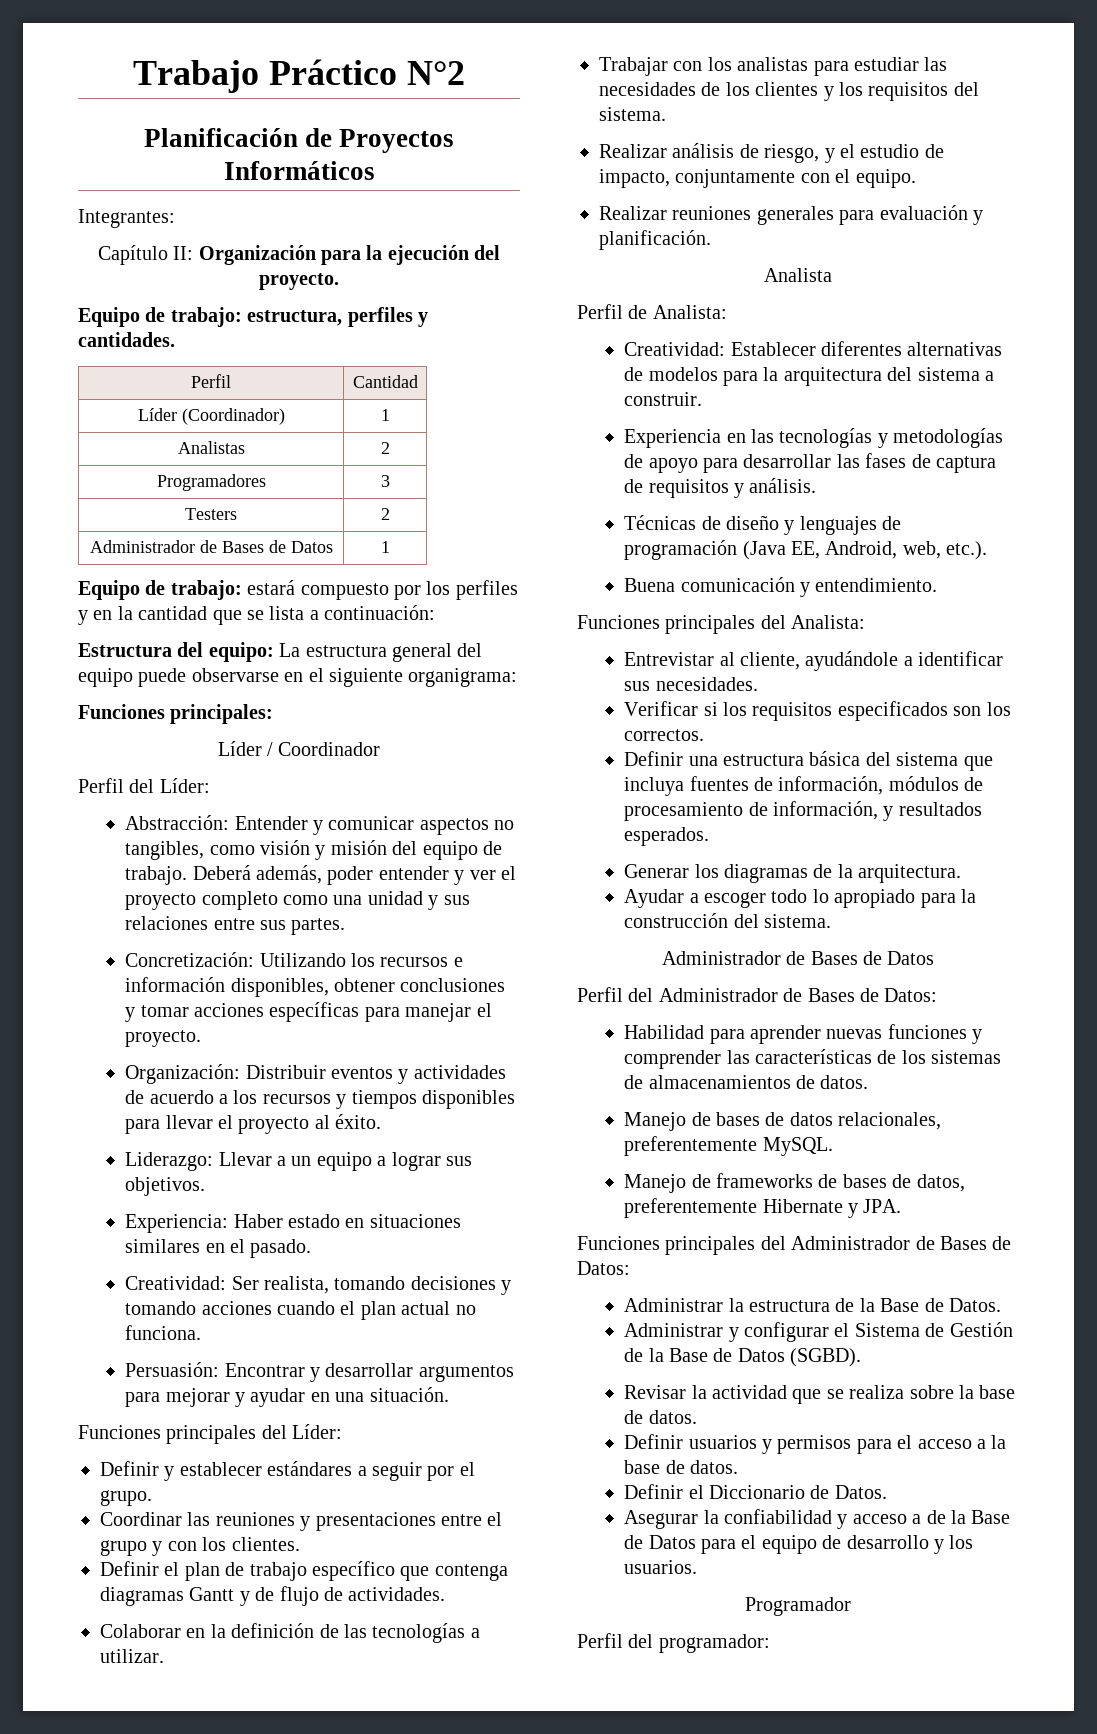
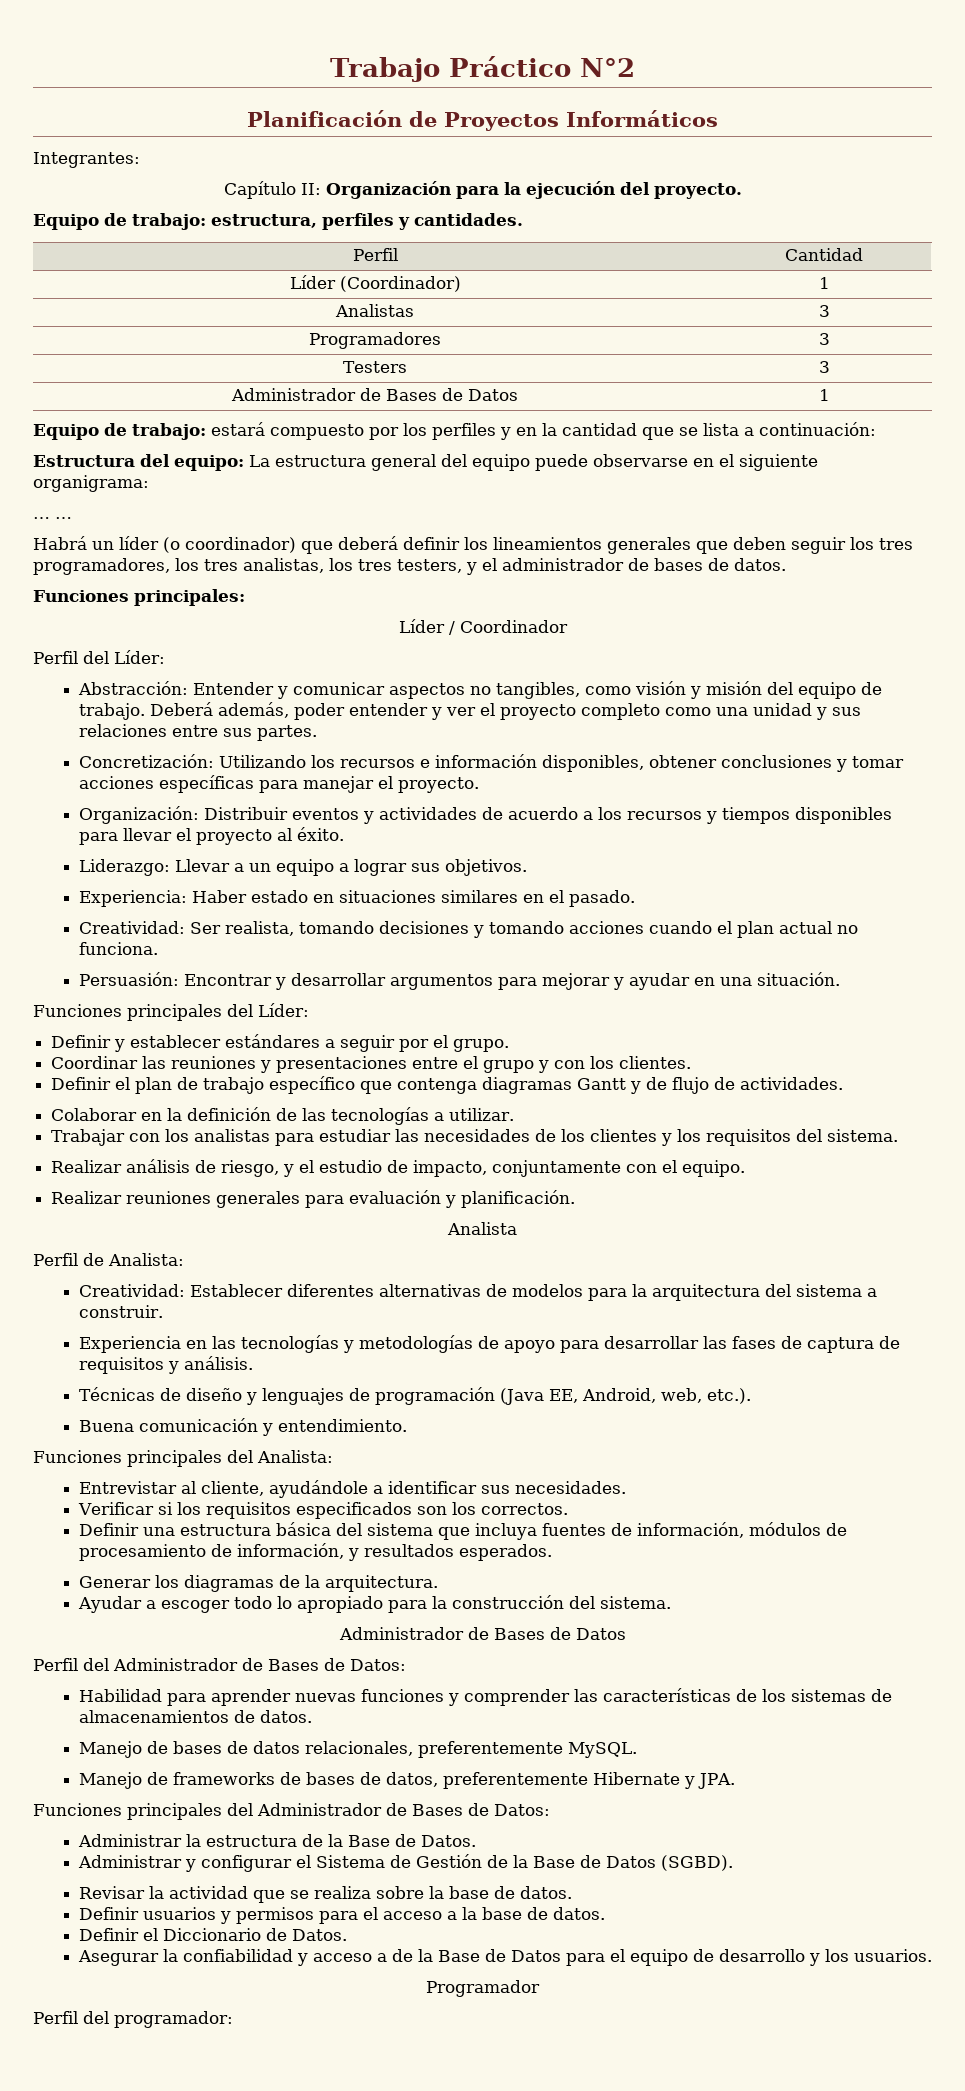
[380,442,390,454] 2 -> [818,305,830,317] 3
[380,508,390,520] 2 -> [818,361,830,373] 3
(518, 677) none -> [33,517,72,519] [33,536,913,554] [33,558,786,575] // … … // Habrá un líder (o coordinador) que deberá definir los lineamientos generales que deben seguir los tres programadores, los tres analistas, los tres testers, y el administrador de bases de datos.

